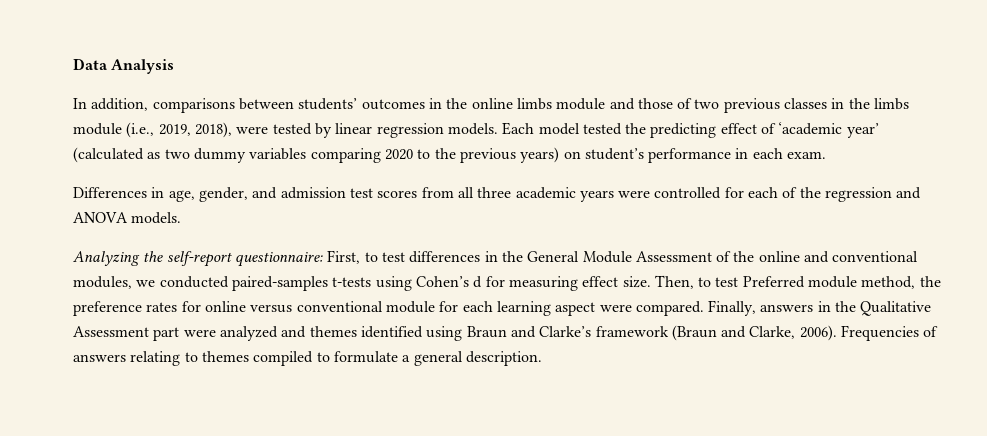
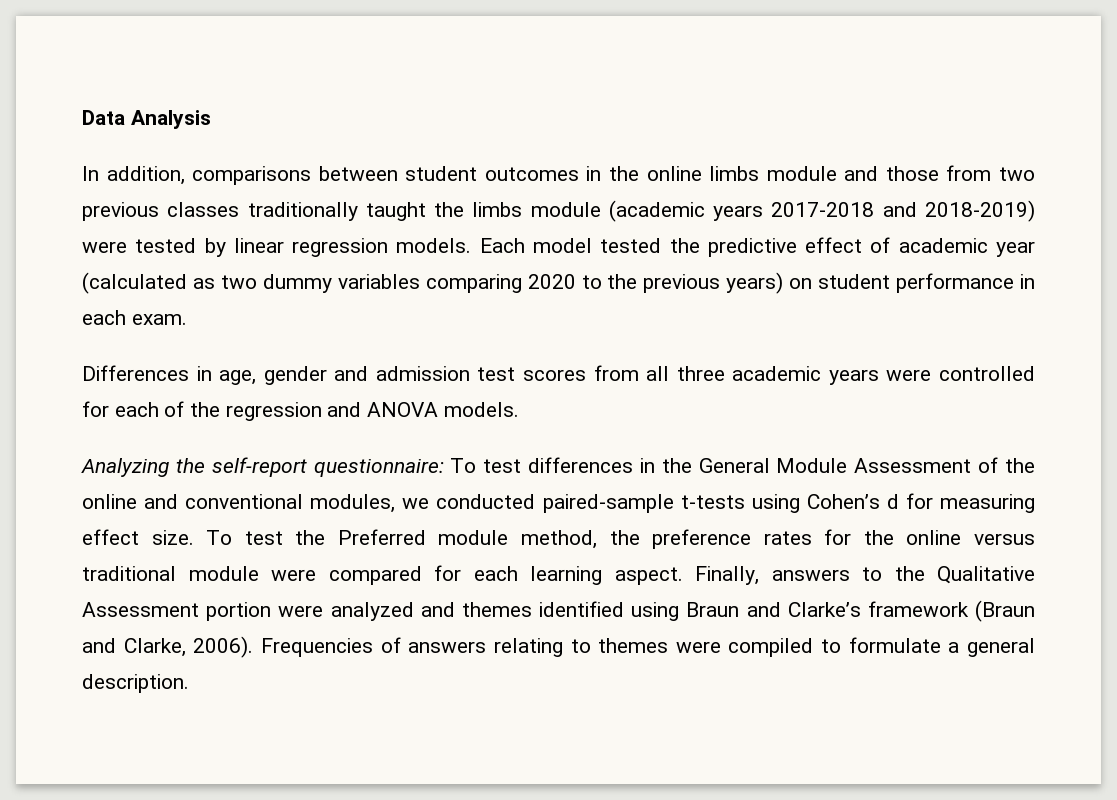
[298,98,358,110] students’ -> [405,166,478,181] student
[677,98,693,109] of -> [946,165,992,181] from
[831,98,845,109] in -> [247,202,426,221] traditionally taught
[126,122,232,138] (i.e., 2019, 2018), -> [608,200,1035,222] (academic years 2017-2018 and 2018-2019)
[650,123,717,138] predicting -> [707,238,797,257] predictive
[778,122,879,138] ‘academic year’ -> [898,238,1036,257] academic year
[584,148,644,160] student’s -> [818,274,891,289] student
[198,187,248,202] gender, -> [263,366,327,385] gender
[327,250,378,264] First, to -> [450,458,477,473] To
[231,276,328,291] paired-samples -> [542,494,674,513] paired-sample
[654,275,739,289] Then, to test -> [206,530,326,545] To test the
(201, 306) none -> [863,530,894,545] the
[296,301,704,316] conventional module for each learning aspect were compared. -> [82,565,683,585] traditional module were compared for each learning aspect.
[817,301,831,312] in -> [862,567,882,581] to
[153,327,180,341] part -> [206,602,272,621] portion
(249, 356) none -> [675,641,721,653] were

